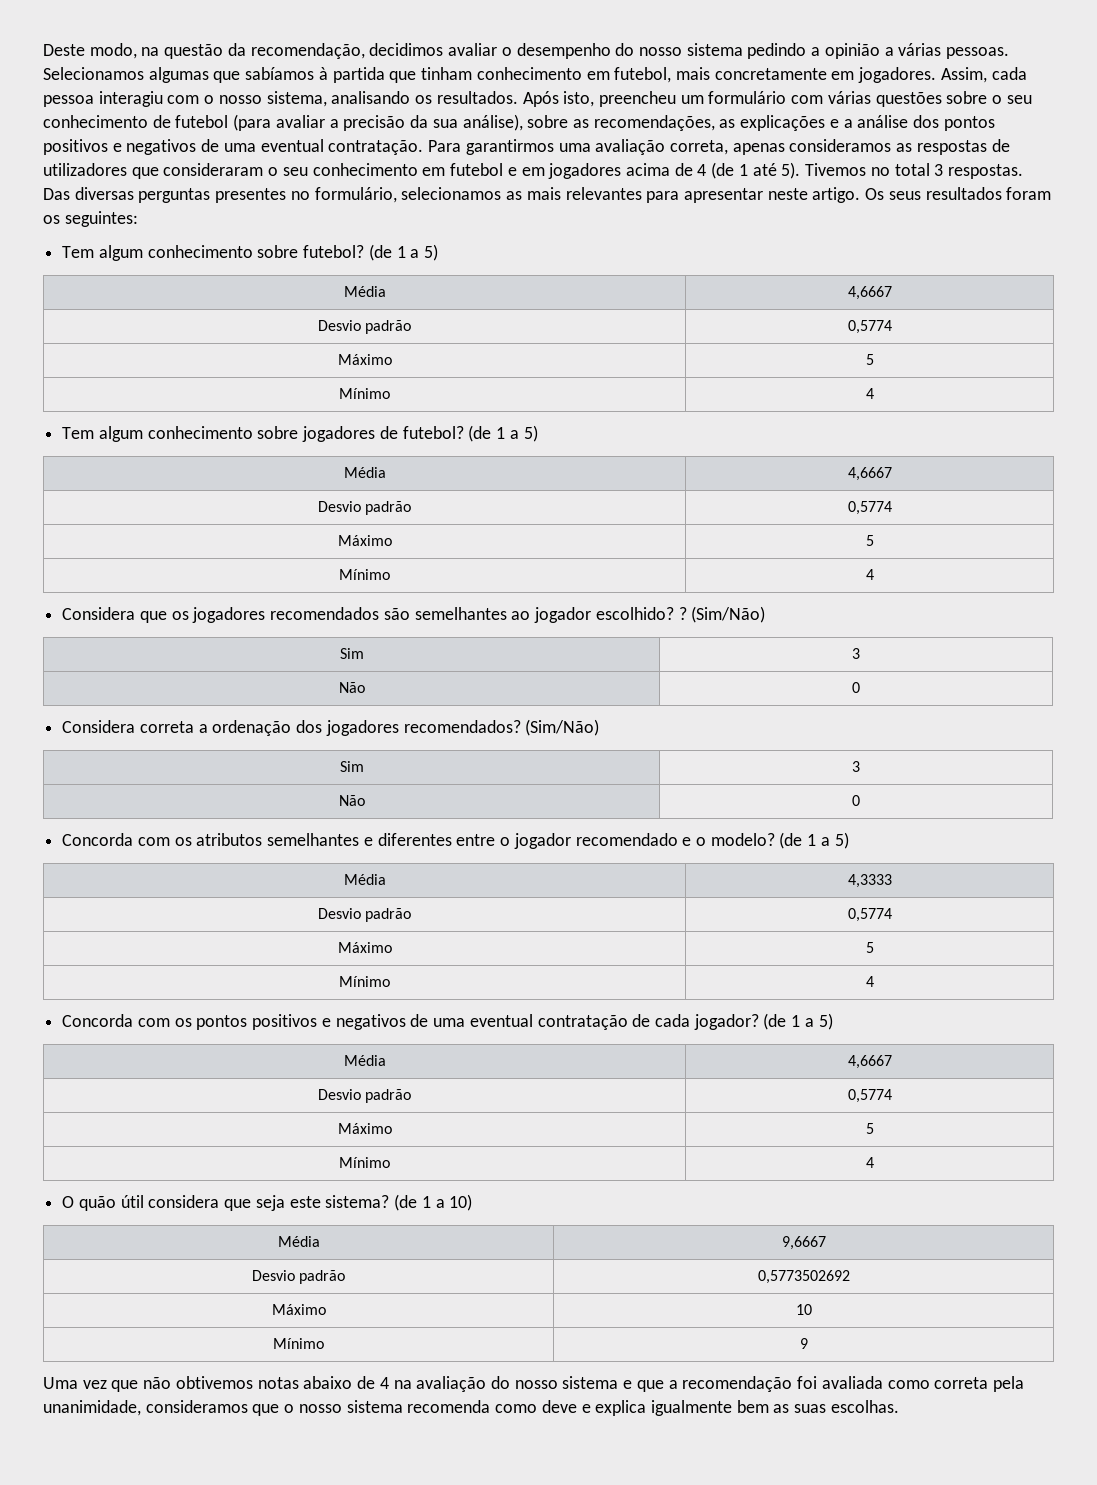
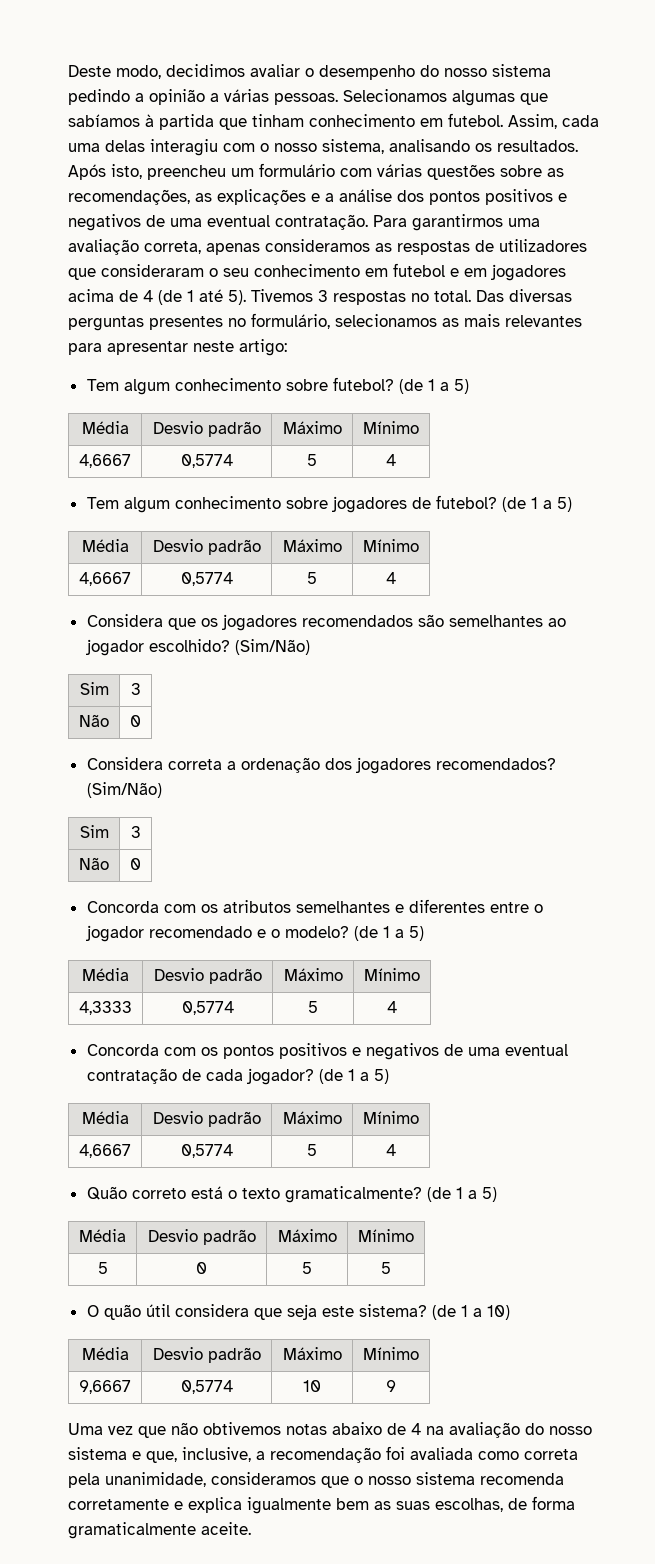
[141,43,365,59] na questão da recomendação, -> (161, 72) none
[614,67,1027,83] [43,95,94,107] futebol, mais concretamente em jogadores. Assim, cada pessoa -> [448,113,599,129] [68,140,145,152] futebol. Assim, cada uma delas
[992,95,1032,104] [43,114,569,131] o seu conhecimento de futebol (para avaliar a precisão da sua análise), sobre -> (542, 171) none
[870,163,1023,179] no total 3 respostas. -> [318,290,471,305] 3 respostas no total.
[812,187,1052,203] [43,211,138,227] artigo. Os seus resultados foram os seguintes: -> [239,339,287,356] artigo:
[847,286,892,300] [317,320,412,334] [847,320,892,334] [337,354,392,365] [865,354,874,365] [339,388,390,399] 4,6667 // Desvio padrão | 0,5774 // Máximo | 5 // Mínimo -> [152,421,261,437] [282,421,342,434] [363,421,419,434] [79,454,131,468] [180,454,233,468] [307,454,317,466] Desvio padrão | Máximo | Mínimo // 4,6667 | 0,5774 | 5
[847,467,892,481] [317,501,412,515] [847,501,892,515] [337,535,392,546] [865,535,874,546] [339,569,390,580] 4,6667 // Desvio padrão | 0,5774 // Máximo | 5 // Mínimo -> [152,539,261,555] [282,539,342,552] [363,539,419,552] [79,572,131,586] [180,572,233,586] [307,572,317,584] Desvio padrão | Máximo | Mínimo // 4,6667 | 0,5774 | 5
[678,607,687,620] ? -> (230, 645) none
[847,874,892,888] [317,908,412,922] [847,908,892,922] [337,942,392,953] [865,942,874,953] [339,976,390,987] 4,3333 // Desvio padrão | 0,5774 // Máximo | 5 // Mínimo -> [153,968,262,984] [283,968,343,981] [364,968,420,981] [79,1001,132,1015] [181,1001,234,1015] [308,1001,318,1013] Desvio padrão | Máximo | Mínimo // 4,3333 | 0,5774 | 5
[847,1055,892,1069] [317,1089,412,1103] [847,1089,892,1103] [337,1123,392,1134] [865,1123,874,1134] [339,1157,390,1168] [865,1157,874,1168] 4,6667 // Desvio padrão | 0,5774 // Máximo | 5 // Mínimo | 4 -> [152,1111,261,1127] [282,1111,342,1124] [363,1111,419,1124] [79,1144,131,1158] [180,1144,233,1158] [307,1144,317,1156] [386,1144,396,1156] [86,1186,497,1203] [79,1229,126,1242] [147,1229,256,1245] [277,1229,337,1242] [358,1229,414,1242] [97,1262,108,1274] [196,1262,207,1274] [302,1262,312,1274] [381,1262,391,1274] Desvio padrão | Máximo | Mínimo // 4,6667 | 0,5774 | 5 | 4 // Quão correto está o texto gramaticalmente? (de 1 a 5) // Média | Desvio padrão | Máximo | Mínimo // 5 | 0 | 5 | 5
[781,1236,826,1250] [251,1270,346,1284] [757,1270,850,1284] [271,1304,326,1315] 9,6667 // Desvio padrão | 0,5773502692 // Máximo -> [152,1347,261,1363] [282,1347,342,1360] [363,1347,419,1360] [79,1380,131,1394] [180,1380,233,1394] Desvio padrão | Máximo | Mínimo // 9,6667 | 0,5774
[273,1338,324,1349] // Mínimo -> (321, 1386) none
[636,1380,664,1392] que -> [146,1447,251,1463] que, inclusive,
[495,1400,577,1413] como deve -> [68,1499,169,1510] corretamente
[830,1400,899,1413] escolhas. -> [435,1496,575,1512] [68,1522,251,1539] escolhas, de forma gramaticalmente aceite.

